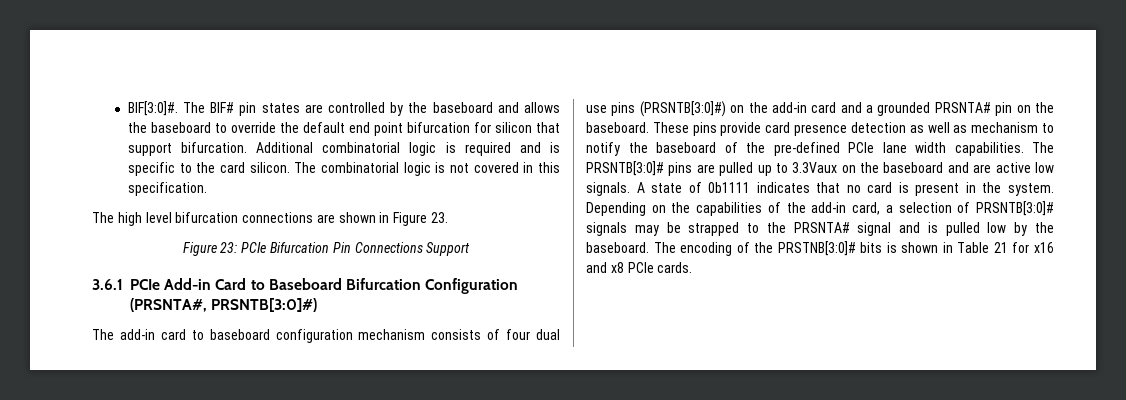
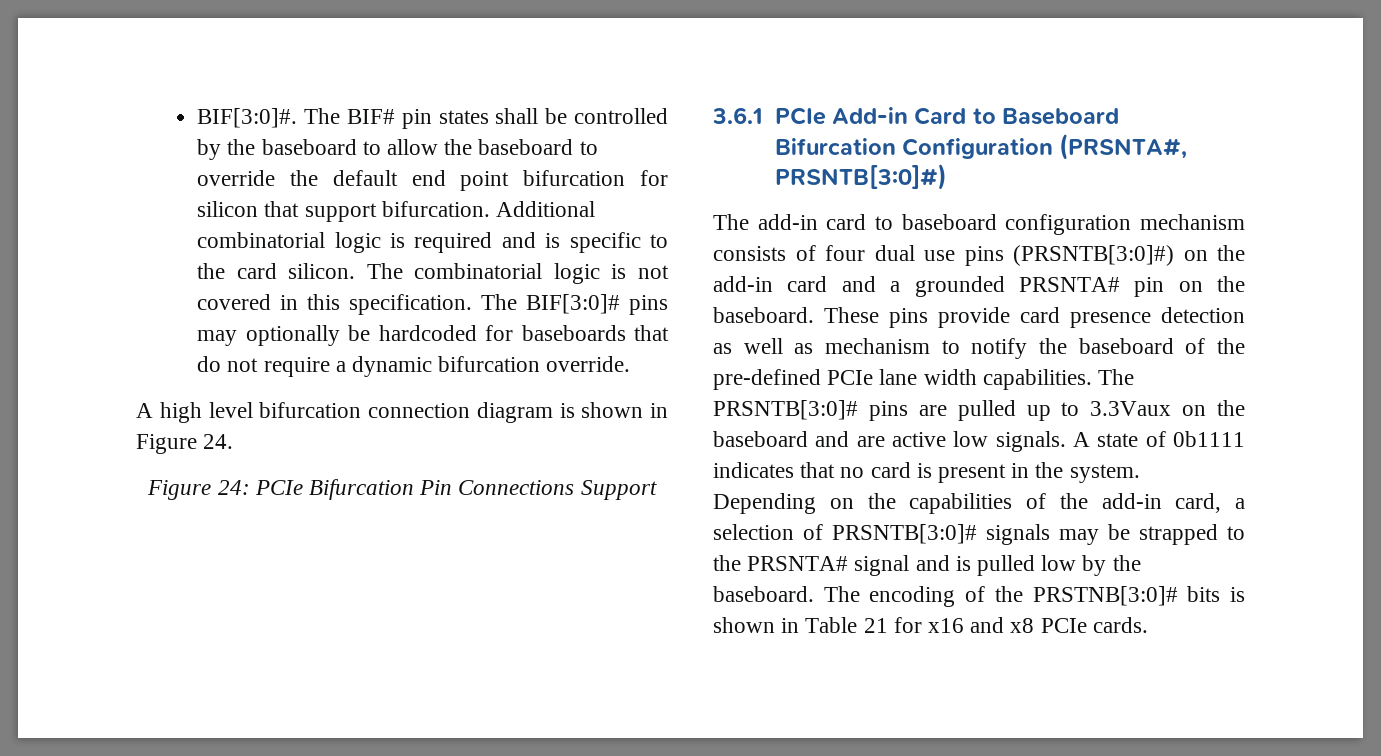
[304,104,323,113] are -> [495,108,568,124] shall be
[497,102,560,113] and allows -> [362,139,439,155] to allow
[92,212,335,226] // The high level bifurcation connections are -> [481,294,669,315] [197,325,669,346] [197,356,631,377] [136,402,575,423] The BIF[3:0]# pins may optionally be hardcoded for baseboards that do not require a dynamic bifurcation override. // A high level bifurcation connection diagram is
[431,212,449,223] [182,242,238,256] 23. // Figure 23: -> [203,434,234,449] [147,480,250,500] 24. // Figure 24:

